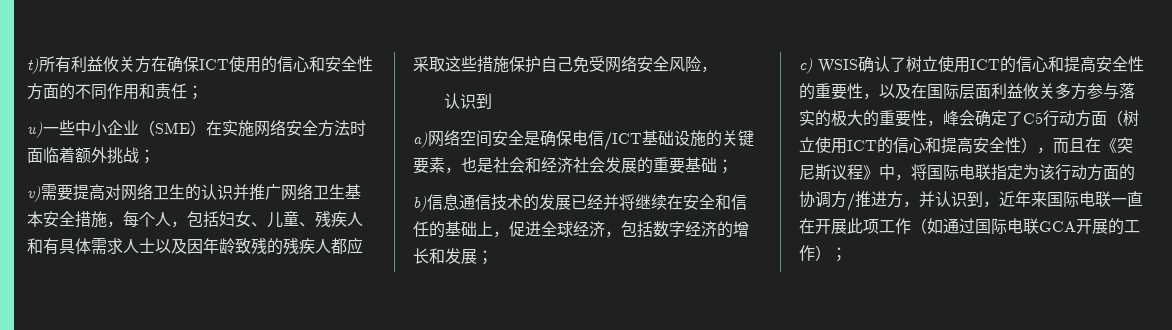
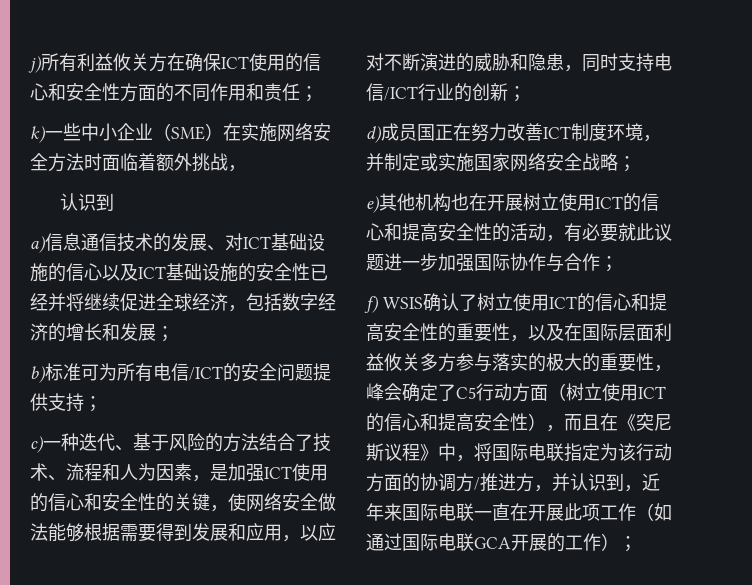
[27,58,39,74] t) -> [28,56,41,73] j)
[27,122,43,138] u) -> [30,126,45,143] k)
[139,149,155,164] [27,183,361,202] [27,211,363,228] [27,237,363,255] [413,55,717,73] [443,93,492,109] [413,129,754,150] [413,157,733,174] [413,196,427,212] ； // v)需要提高对网络卫生的认识并推广网络卫生基本安全措施，每个人，包括妇女、儿童、残疾人和有具体需求人士以及因年龄致残的残疾人都应采取这些措施保护自己免受网络安全风险， // 认识到 // a)网络空间安全是确保电信/ICT基础设施的关键要素，也是社会和经济社会发展的重要基础； // b) -> [228,165,246,172] [59,193,114,211] [30,236,45,253] ， // 认识到 // a)
[571,194,747,210] [413,221,509,238] 已经并将继续在安全和信任的基础上， -> [207,233,325,251] [30,263,328,282] [30,293,120,311] 、对ICT基础设施的信心以及ICT基础设施的安全性已经并将继续
[799,58,813,74] c) -> [30,363,331,383] [30,393,102,412] [30,433,331,453] [30,463,328,482] [30,493,336,512] [30,523,336,542] [366,53,672,72] [366,83,526,102] [366,123,661,143] [366,153,636,172] [366,193,659,213] [366,223,672,242] [366,253,618,272] [364,296,378,313] b)标准可为所有电信/ICT的安全问题提供支持； // c)一种迭代、基于风险的方法结合了技术、流程和人为因素，是加强ICT使用的信心和安全性的关键，使网络安全做法能够根据需要得到发展和应用，以应对不断演进的威胁和隐患，同时支持电信/ICT行业的创新； // d)成员国正在努力改善ICT制度环境，并制定或实施国家网络安全战略； // e)其他机构也在开展树立使用ICT的信心和提高安全性的活动，有必要就此议题进一步加强国际协作与合作； // f)

